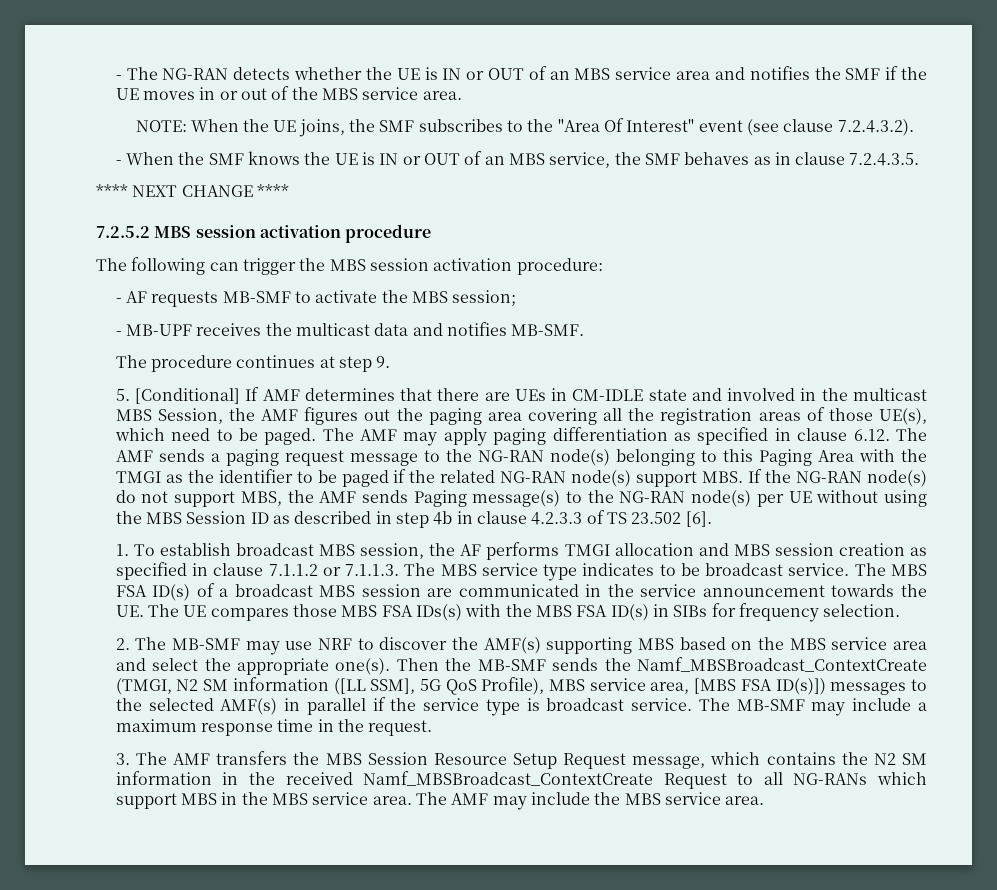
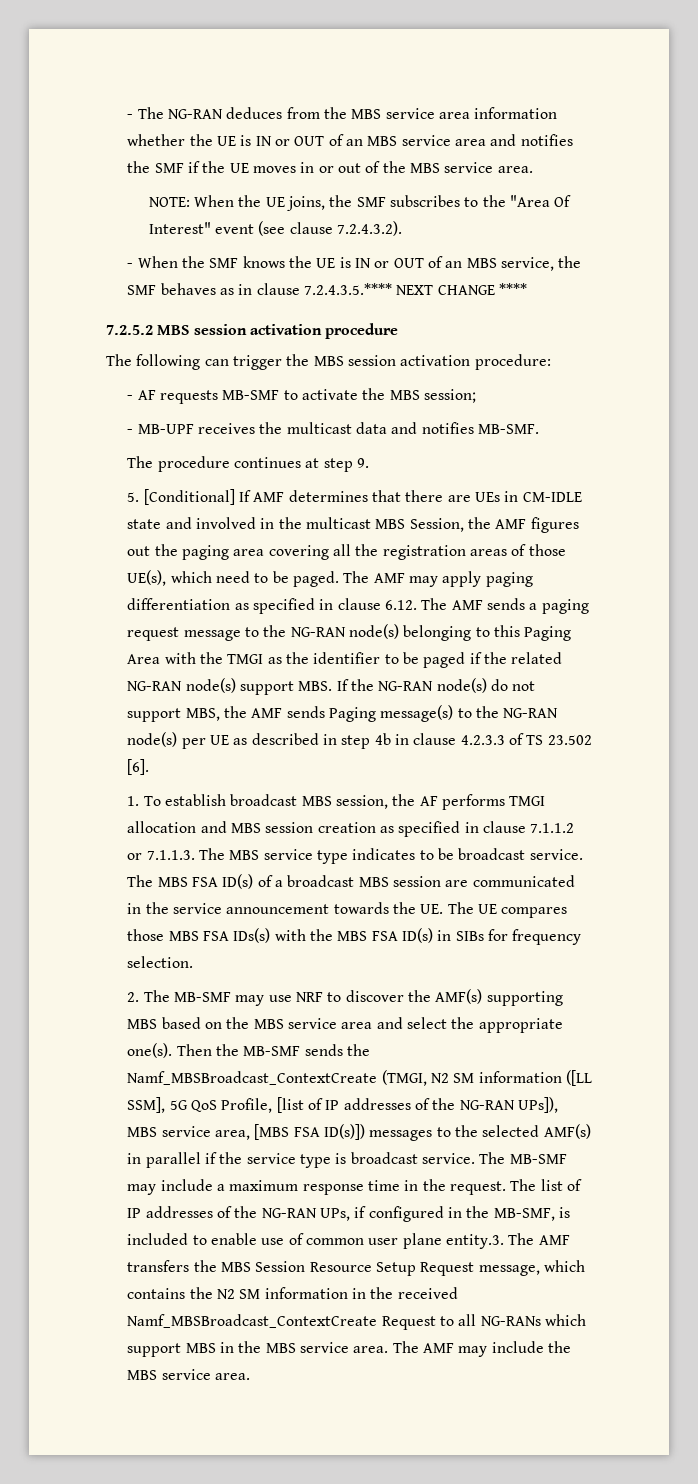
[233,67,291,80] detects -> [226,107,558,119] deduces from the MBS service area information
[849,153,920,166] [96,184,128,197] 7.2.4.3.5. // **** -> [303,283,392,295] 7.2.4.3.5.****
[816,490,927,507] [115,511,269,524] without using the MBS Session ID -> (230, 740) none
[481,677,545,695] Profile), -> [221,1097,558,1113] Profile, [list of IP addresses of the NG-RAN UPs]),
[115,753,130,765] // 3. -> [510,1179,582,1191] [127,1206,570,1222] [127,1233,504,1249] The list of IP addresses of the NG-RAN UPs, if configured in the MB-SMF, is included to enable use of common user plane entity.3.

